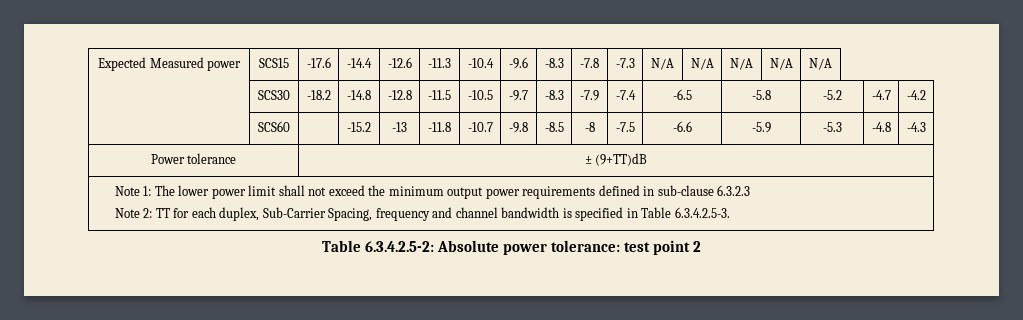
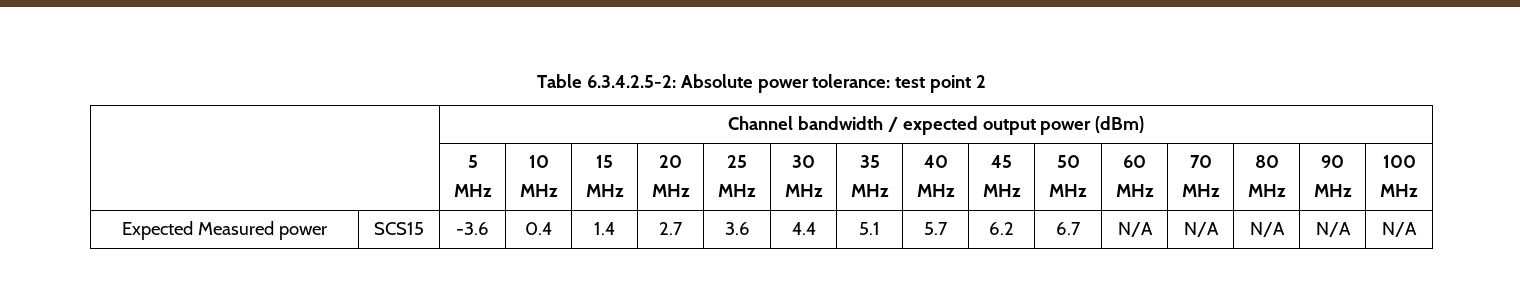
[97,57,242,71] [259,58,289,68] [306,57,331,68] [347,58,372,68] [387,57,412,68] [428,58,451,68] [467,58,494,68] [509,57,528,69] [544,58,564,68] [580,58,599,68] [615,58,635,68] Expected Measured power | SCS15 | -17.6 | -14.4 | -12.6 | -11.3 | -10.4 | -9.6 | -8.3 | -7.8 | -7.3 -> [536,74,987,93] [727,116,1145,135] [467,155,478,168] [453,184,492,197] [528,155,549,168] [519,184,558,197] [596,155,613,168] [585,184,624,197] [658,155,682,168] [651,184,690,197] [726,155,747,168] [717,184,756,197] [791,155,815,168] [784,184,823,197] [859,155,880,168] [850,184,889,197] [923,155,948,168] [916,184,955,197] [990,155,1012,168] [982,184,1021,197] [1056,155,1080,168] [1049,184,1087,197] [1123,155,1146,168] [1115,184,1154,197] [1189,155,1212,168] [1181,184,1220,197] [1254,155,1279,168] [1247,184,1286,197] [1321,155,1344,168] [1313,184,1352,197] [1382,155,1416,168] [1380,184,1418,197] [122,221,327,240] [374,222,424,235] [456,222,489,235] [525,222,552,235] [594,222,615,235] [658,222,683,235] [724,222,750,235] [791,222,816,235] [858,222,880,235] [923,222,948,235] [988,222,1014,235] [1056,222,1081,235] Table 6.3.4.2.5-2: Absolute power tolerance: test point 2 // | Channel bandwidth / expected output power (dBm) // | 5 // MHz | 10 // MHz | 15 // MHz | 20 // MHz | 25 // MHz | 30 // MHz | 35 // MHz | 40 // MHz | 45 // MHz | 50 // MHz | 60 // MHz | 70 // MHz | 80 // MHz | 90 // MHz | 100 // MHz // Expected Measured power | SCS15 | -3.6 | 0.4 | 1.4 | 2.7 | 3.6 | 4.4 | 5.1 | 5.7 | 6.2 | 6.7
[258,90,290,100] [306,90,331,100] [347,90,371,100] [387,90,412,100] [428,90,451,100] [467,90,493,100] [509,90,528,101] [544,90,564,100] [580,90,599,101] [615,90,636,100] [672,89,692,100] [751,90,771,100] [822,90,842,100] [871,90,891,100] [906,90,926,100] [258,121,290,132] [347,122,371,132] [392,122,407,132] [428,122,451,132] [467,122,493,132] [509,122,528,133] [544,122,564,132] [584,122,595,132] [615,122,635,132] [672,121,692,132] [751,122,771,133] [822,122,842,132] [871,122,891,132] [906,122,926,132] [150,153,237,164] [584,153,648,166] [114,185,751,199] [114,207,730,221] [322,240,701,255] // | SCS30 | -18.2 | -14.8 | -12.8 | -11.5 | -10.5 | -9.7 | -8.3 | -7.9 | -7.4 | -6.5 | -5.8 | -5.2 | -4.7 | -4.2 // | SCS60 | | -15.2 | -13 | -11.8 | -10.7 | -9.8 | -8.5 | -8 | -7.5 | -6.6 | -5.9 | -5.3 | -4.8 | -4.3 // Power tolerance | ± (9+TT)dB // Note 1: The lower power limit shall not exceed the minimum output power requirements defined in sub-clause 6.3.2.3 // Note 2: TT for each duplex, Sub-Carrier Spacing, frequency and channel bandwidth is specified in Table 6.3.4.2.5-3. // Table 6.3.4.2.5-2: Absolute power tolerance: test point 2 -> (1418, 229) none

